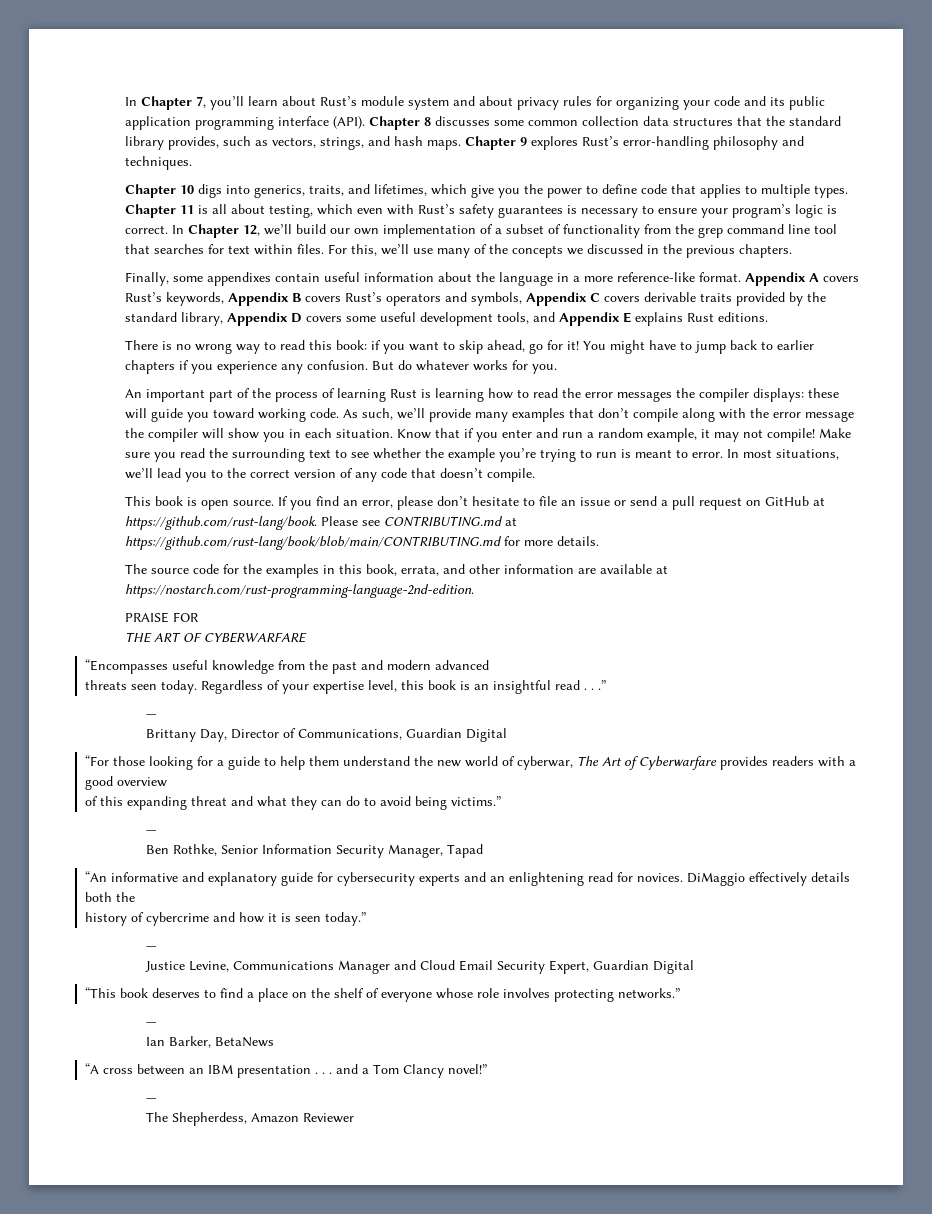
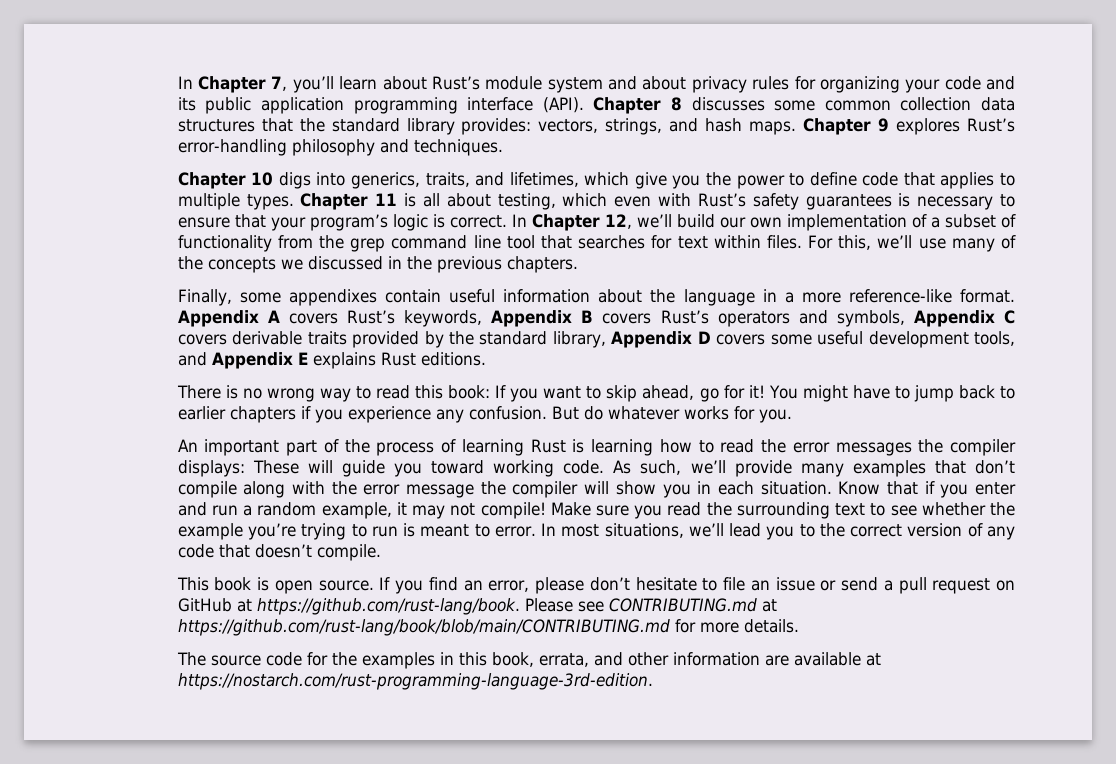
[168,136,269,150] provides, such as -> [461,118,532,135] provides:
(698, 211) none -> [234,214,266,228] that
[371,340,382,350] if -> [495,385,507,398] If
[808,388,840,398] these -> [252,460,299,474] These
[125,584,475,598] [125,612,200,623] [125,632,308,643] [85,659,490,674] [85,680,607,694] [145,714,156,718] [145,728,507,742] [85,755,857,770] [85,776,168,790] [85,796,502,810] [145,830,156,834] [145,844,483,858] [85,871,851,886] [85,892,136,902] [85,912,367,926] [145,946,156,950] [144,960,694,974] [85,987,681,1002] [145,1022,156,1026] [145,1036,274,1048] [85,1063,488,1078] [145,1098,156,1102] [145,1112,354,1126] https://nostarch.com/rust-programming-language-2nd-edition. // PRAISE FOR // THE ART OF CYBERWARFARE // “Encompasses useful knowledge from the past and modern advanced // threats seen today. Regardless of your expertise level, this book is an insightful read . . .” // — // Brittany Day, Director of Communications, Guardian Digital // “For those looking for a guide to help them understand the new world of cyberwar, The Art of Cyberwarfare provides readers with a good overview // of this expanding threat and what they can do to avoid being victims.” // — // Ben Rothke, Senior Information Security Manager, Tapad // “An informative and explanatory guide for cybersecurity experts and an enlightening read for novices. DiMaggio effectively details both the // history of cybercrime and how it is seen today.” // — // Justice Levine, Communications Manager and Cloud Email Security Expert, Guardian Digital // “This book deserves to find a place on the shelf of everyone whose role involves protecting networks.” // — // Ian Barker, BetaNews // “A cross between an IBM presentation . . . and a Tom Clancy novel!” // — // The Shepherdess, Amazon Reviewer -> [177,673,653,690] https://nostarch.com/rust-programming-language-3rd-edition.

